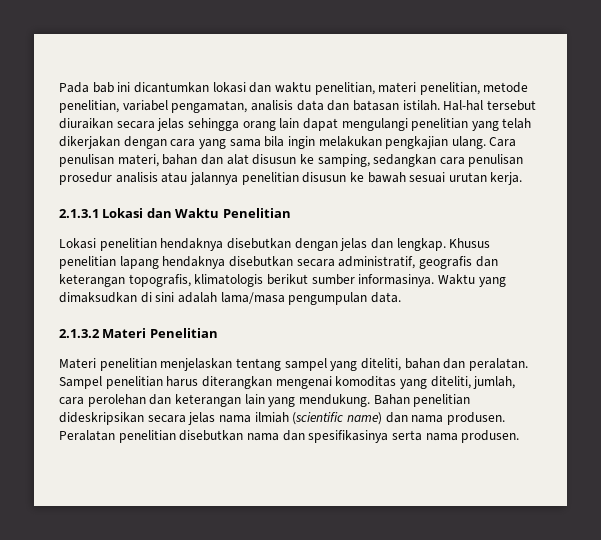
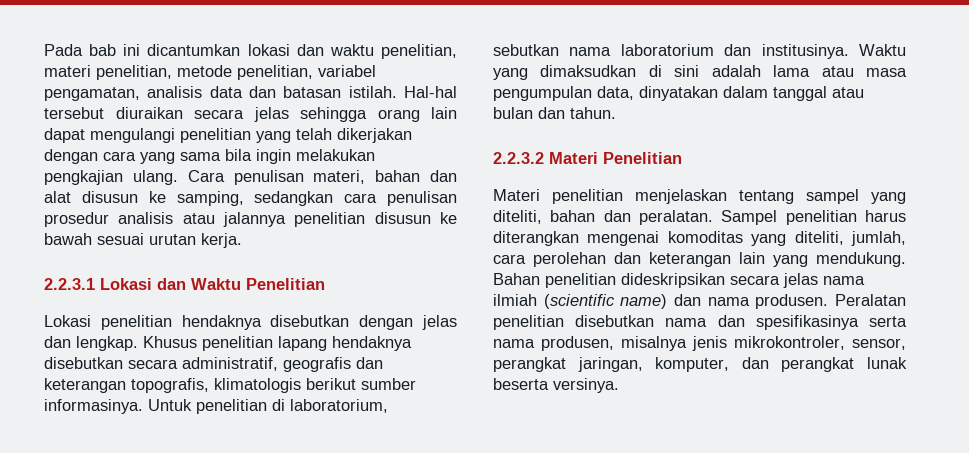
[59,209,99,218] 2.1.3.1 -> [44,278,95,290] 2.2.3.1
(435, 280) none -> [148,399,388,414] [493,44,849,59] Untuk penelitian di laboratorium, sebutkan nama laboratorium dan institusinya.
[220,292,401,305] [59,329,100,338] lama/masa pengumpulan data. // 2.1.3.2 -> [773,65,907,77] [493,86,864,101] [493,107,616,119] [493,152,544,164] lama atau masa pengumpulan data, dinyatakan dalam tanggal atau bulan dan tahun. // 2.2.3.2
[461,430,520,443] produsen. -> [541,336,906,351] [493,357,907,372] [493,378,619,393] produsen, misalnya jenis mikrokontroler, sensor, perangkat jaringan, komputer, dan perangkat lunak beserta versinya.

